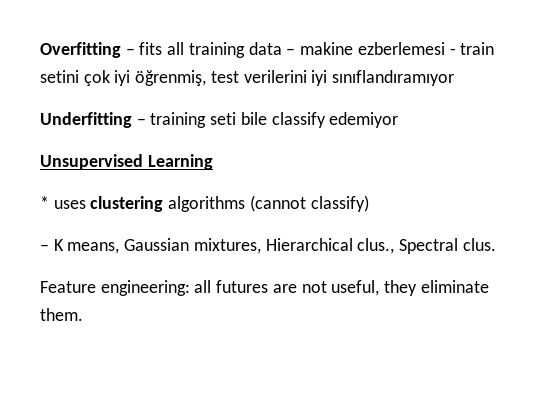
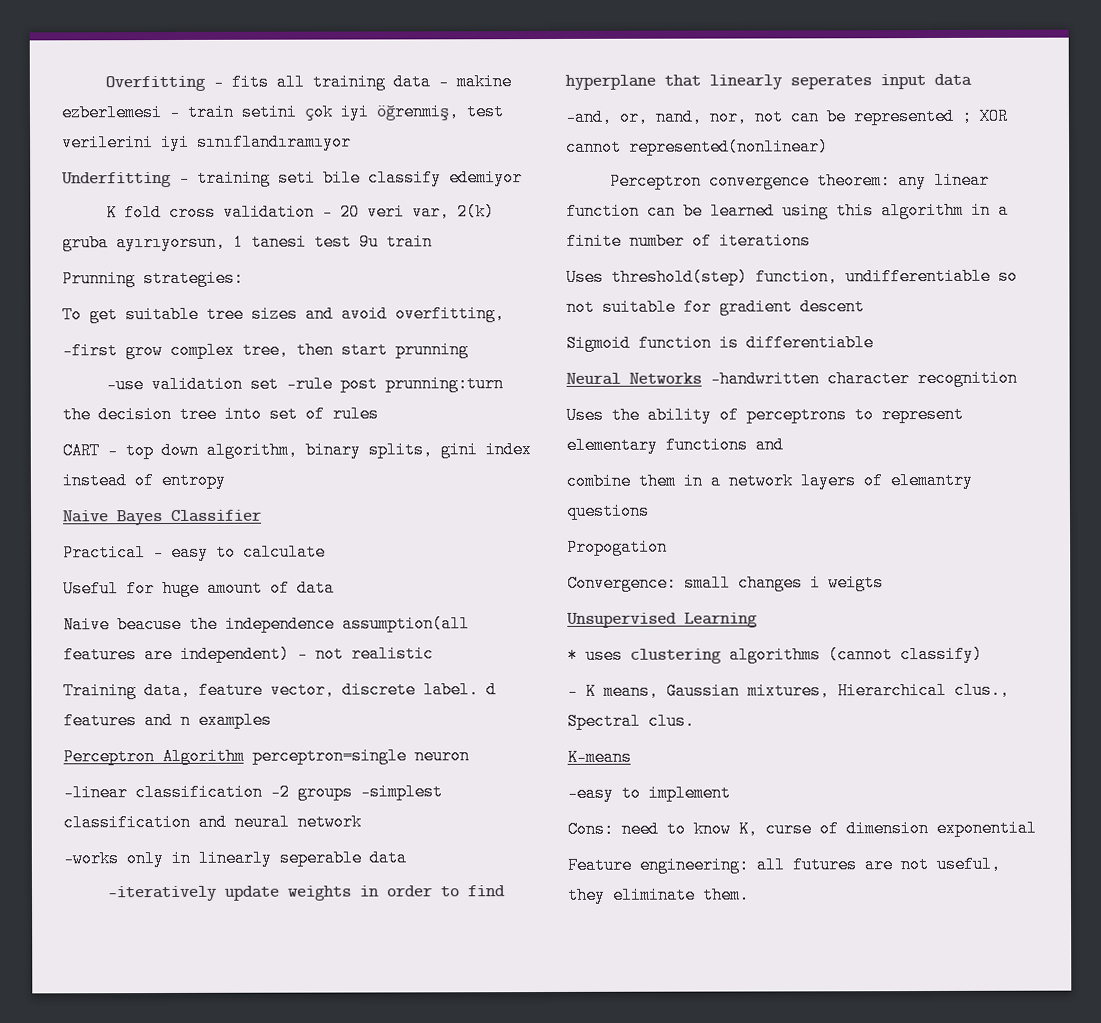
(399, 120) none -> [106,203,496,222] [62,233,433,252] [62,269,244,288] [62,305,505,324] [62,341,469,360] [106,375,505,394] [62,405,379,424] [62,441,532,460] [62,471,226,490] [62,509,262,526] [63,543,326,562] [63,579,335,598] [63,615,470,634] [63,645,434,664] [63,681,497,700] [63,711,272,730] [63,747,470,766] [63,783,443,802] [63,813,362,832] [63,849,407,868] [107,885,507,902] [565,73,972,90] [565,107,1008,126] [566,138,829,156] [610,171,991,190] [566,201,1009,220] [566,232,811,250] [566,267,1018,286] [566,298,865,316] [566,334,874,352] [566,369,1018,388] [566,405,964,424] [566,436,784,454] [566,471,973,490] [566,502,650,520] [567,538,668,556] [567,574,884,592] // K fold cross validation – 20 veri var, 2(k) gruba ayırıyorsun, 1 tanesi test 9u train // Prunning strategies: // To get suitable tree sizes and avoid overfitting, // -first grow complex tree, then start prunning // -use validation set -rule post prunning:turn the decision tree into set of rules // CART – top down algorithm, binary splits, gini index instead of entropy // Naive Bayes Classifier // Practical – easy to calculate // Useful for huge amount of data // Naive beacuse the independence assumption(all features are independent) – not realistic // Training data, feature vector, discrete label. d features and n examples // Perceptron Algorithm perceptron=single neuron // -linear classification -2 groups -simplest classification and neural network // -works only in linearly seperable data // -iteratively update weights in order to find hyperplane that linearly seperates input data // -and, or, nand, nor, not can be represented ; XOR cannot represented(nonlinear) // Perceptron convergence theorem: any linear function can be learned using this algorithm in a finite number of iterations // Uses threshold(step) function, undifferentiable so not suitable for gradient descent // Sigmoid function is differentiable // Neural Networks -handwritten character recognition // Uses the ability of perceptrons to represent elementary functions and // combine them in a network layers of elemantry questions // Propogation // Convergence: small changes i weigts
(496, 244) none -> [567,748,632,766] [567,784,731,802] [567,819,1037,838] // K-means // -easy to implement // Cons: need to know K, curse of dimension exponential

